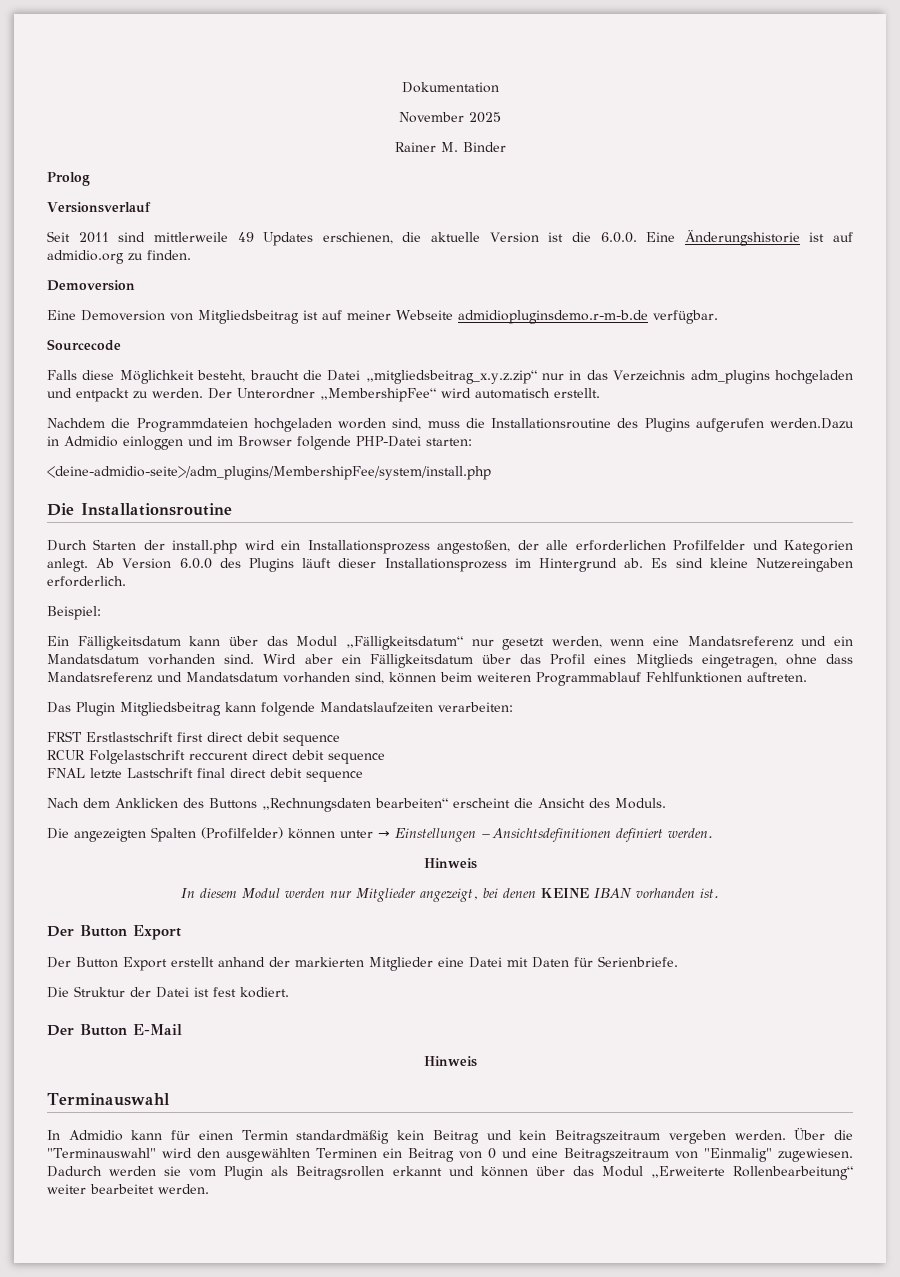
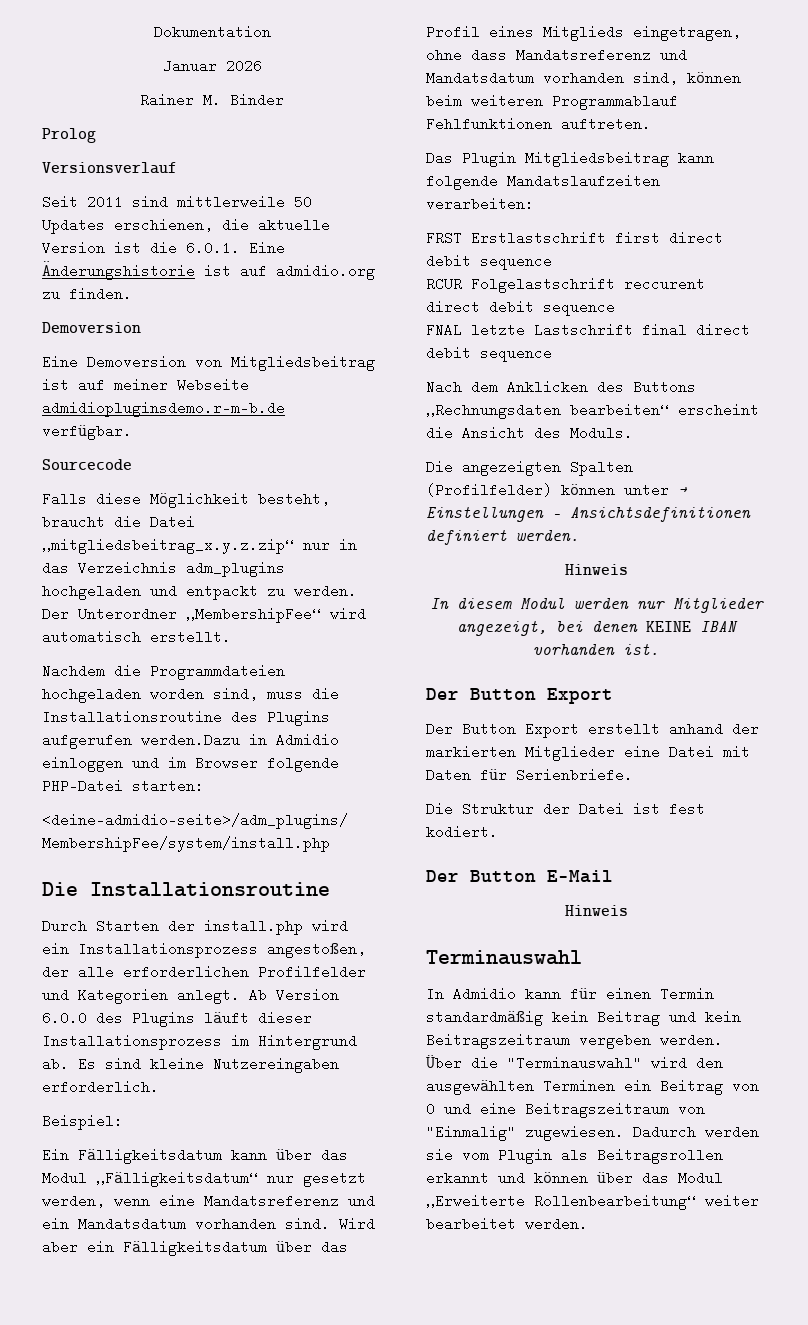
[399,112,501,123] November 2025 -> [162,59,262,73] Januar 2026
[237,232,254,242] 49 -> [294,195,312,209] 50
[600,232,637,243] 6.0.0. -> [186,241,240,255] 6.0.1.

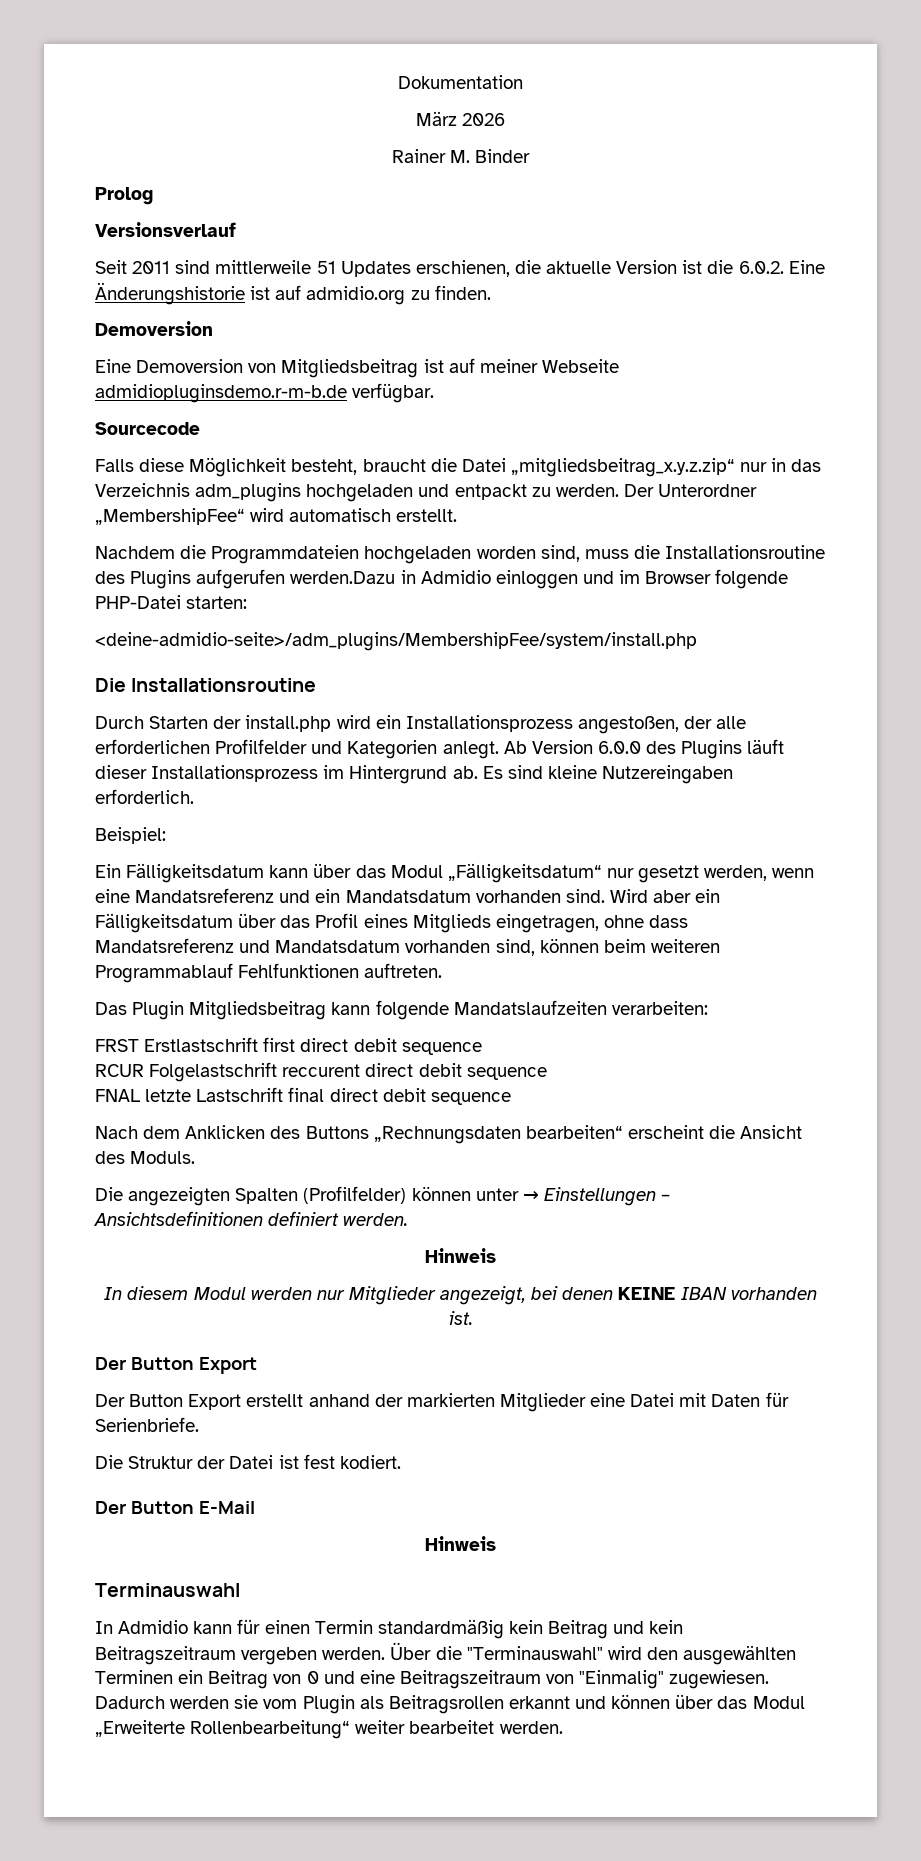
[162,59,217,73] Januar -> [415,111,457,126] März
[294,195,312,209] 50 -> [316,261,336,274] 51
[186,241,240,255] 6.0.1. -> [738,261,784,274] 6.0.2.

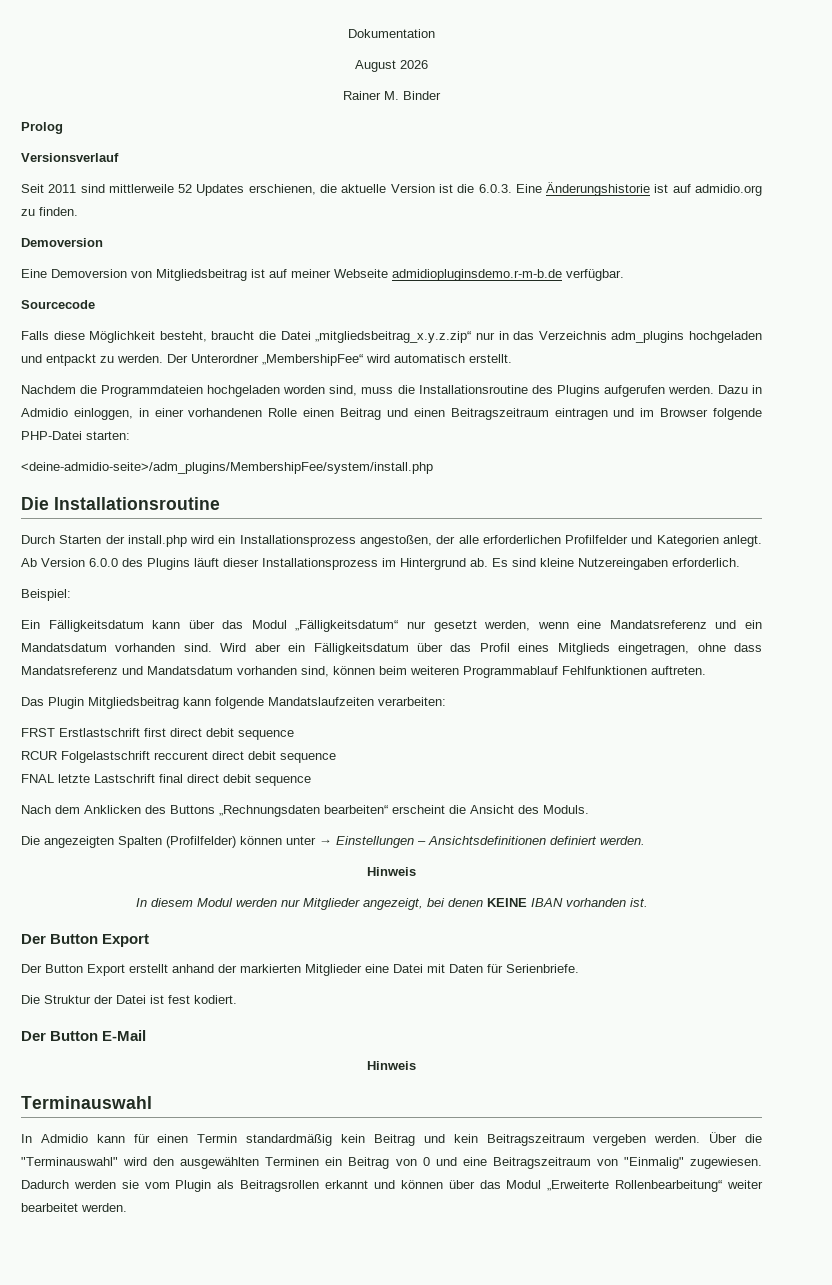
[415,111,457,126] März -> [355,60,396,72] August
[316,261,336,274] 51 -> [178,184,193,193] 52
[738,261,784,274] 6.0.2. -> [478,184,512,193] 6.0.3.
[290,570,578,589] werden.Dazu in Admidio einloggen -> [667,385,762,394] [21,408,608,420] werden. Dazu in Admidio einloggen, in einer vorhandenen Rolle einen Beitrag und einen Beitragszeitraum eintragen

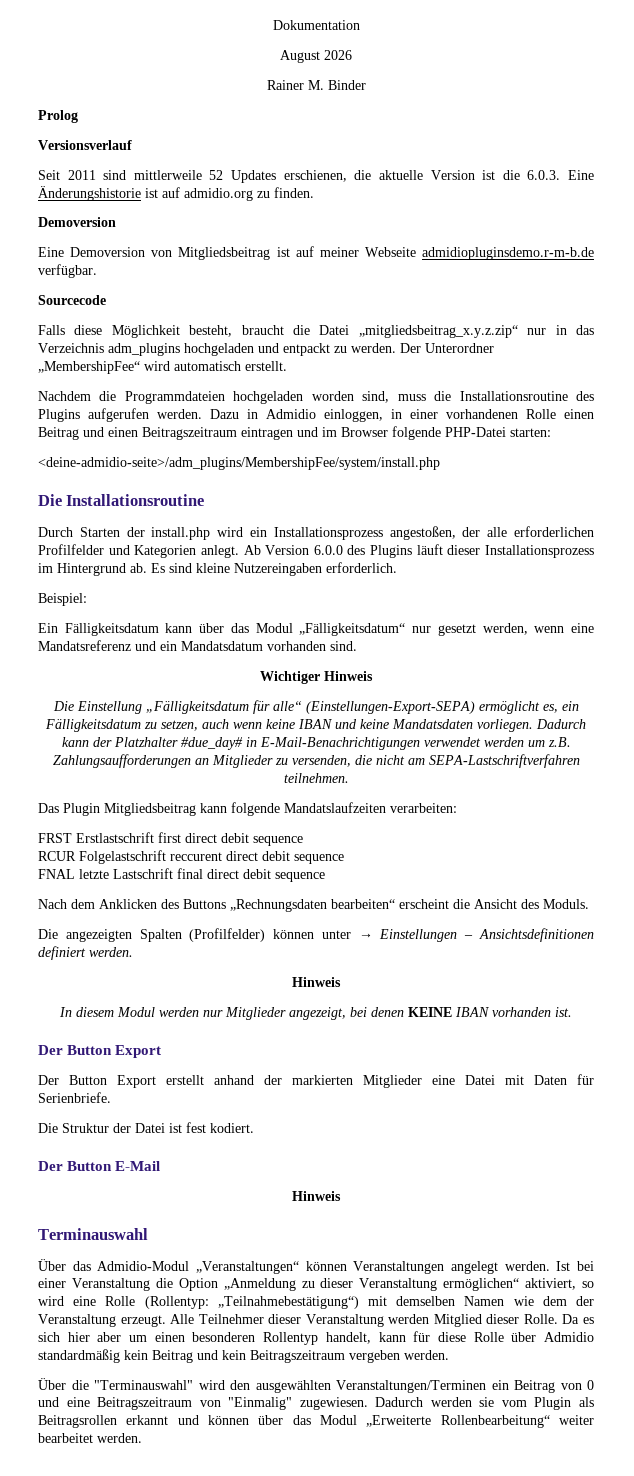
[220,643,763,655] [21,666,706,678] Wird aber ein Fälligkeitsdatum über das Profil eines Mitglieds eingetragen, ohne dass Mandatsreferenz und Mandatsdatum vorhanden sind, können beim weiteren Programmablauf Fehlfunktionen auftreten. -> [260,671,373,684] [52,700,579,714] [45,719,586,732] [61,737,571,750] [52,754,580,768] [283,773,349,783] // Wichtiger Hinweis // Die Einstellung „Fälligkeitsdatum für alle“ (Einstellungen-Export-SEPA) ermöglicht es, ein Fälligkeitsdatum zu setzen, auch wenn keine IBAN und keine Mandatsdaten vorliegen. Dadurch kann der Platzhalter #due_day# in E-Mail-Benachrichtigungen verwendet werden um z.B. Zahlungsaufforderungen an Mitglieder zu versenden, die nicht am SEPA-Lastschriftverfahren teilnehmen.
[21,1134,238,1143] In Admidio kann für einen Termin -> [38,1259,594,1274] [38,1278,594,1291] [38,1296,594,1309] [38,1314,594,1327] [38,1331,594,1345] Über das Admidio-Modul „Veranstaltungen“ können Veranstaltungen angelegt werden. Ist bei einer Veranstaltung die Option „Anmeldung zu dieser Veranstaltung ermöglichen“ aktiviert, so wird eine Rolle (Rollentyp: „Teilnahmebestätigung“) mit demselben Namen wie dem der Veranstaltung erzeugt. Alle Teilnehmer dieser Veranstaltung werden Mitglied dieser Rolle. Da es sich hier aber um einen besonderen Rollentyp handelt, kann für diese Rolle über Admidio
(701, 1138) none -> (449, 1355) //
[265,1157,320,1166] Terminen -> [336,1380,486,1393] Veranstaltungen/Terminen

